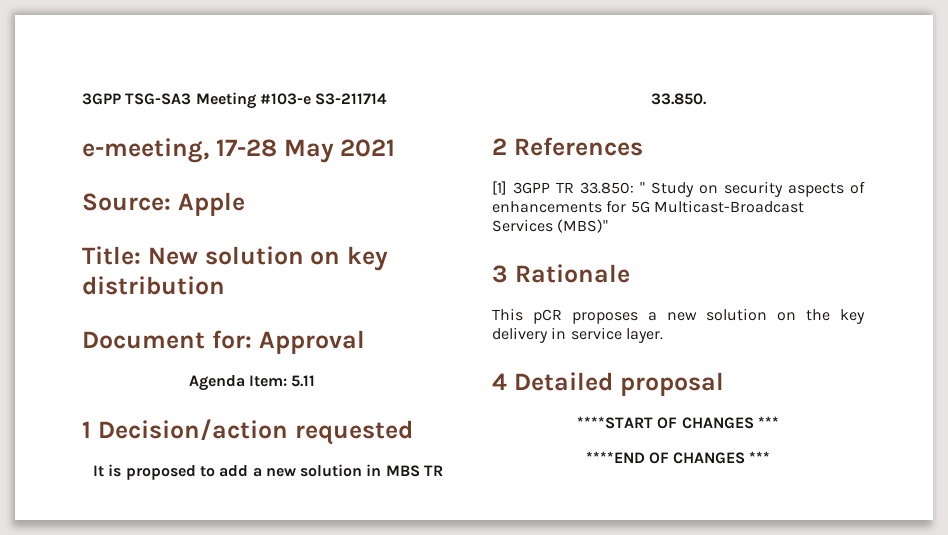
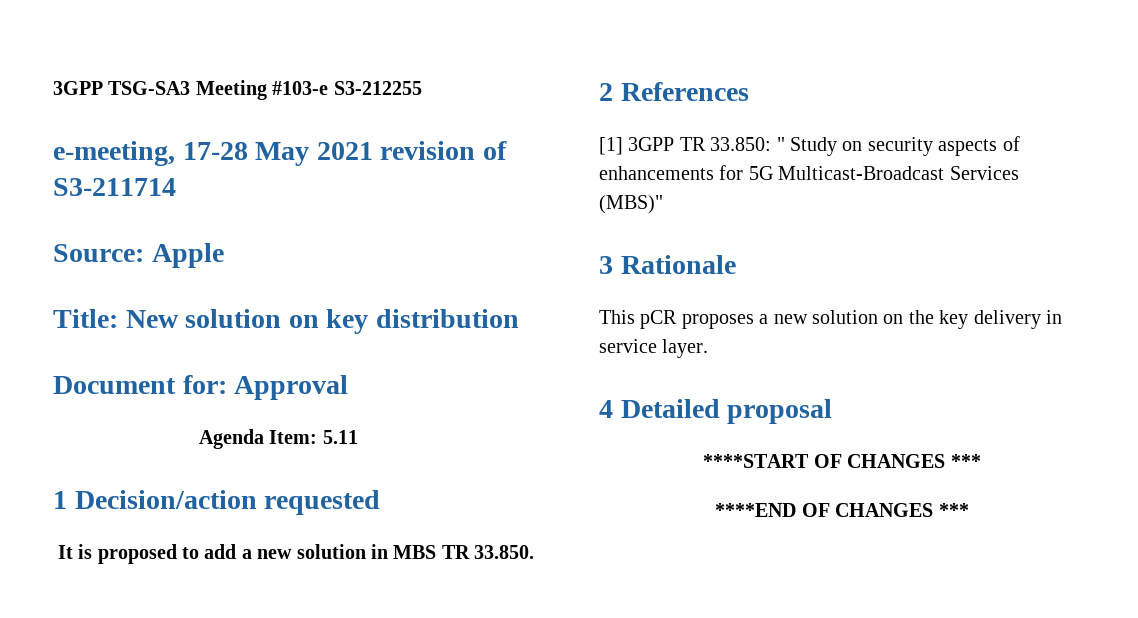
[315,93,388,105] S3-211714 -> [333,81,422,95] S3-212255
(396, 148) none -> [380,141,507,160] [53,178,176,196] revision of S3-211714

